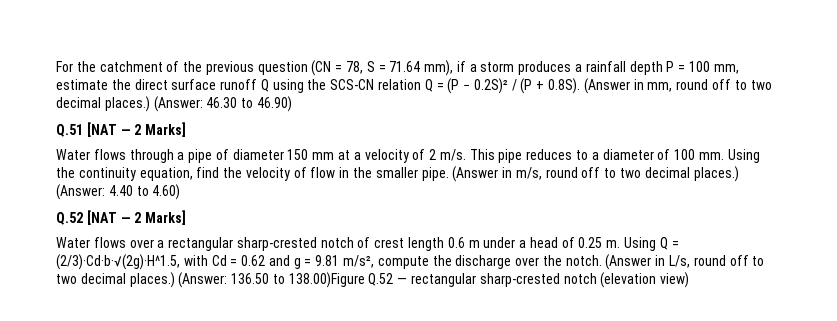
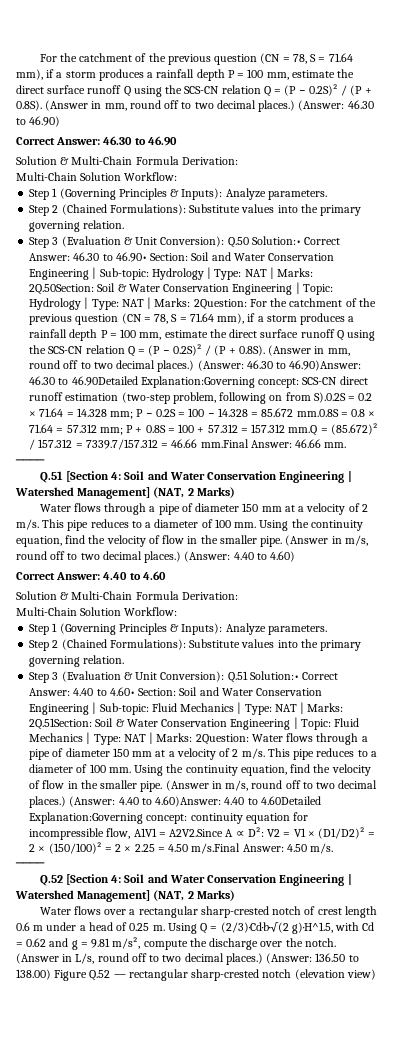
[56,122,187,137] Q.51 [NAT — 2 Marks] -> [16,136,177,146] [16,156,238,165] [16,172,178,181] [29,188,327,200] [29,204,362,216] [29,220,125,232] [29,236,341,248] [29,252,335,262] [29,267,314,280] [29,282,333,295] [29,297,376,310] [29,313,355,325] [29,329,376,341] [29,344,350,357] [29,360,362,372] [29,376,368,388] [29,392,373,404] [29,408,376,419] [29,423,378,436] [29,439,347,450] [15,459,45,464] [39,471,352,483] [15,487,235,499] Correct Answer: 46.30 to 46.90 // Solution & Multi-Chain Formula Derivation: // Multi-Chain Solution Workflow: // Step 1 (Governing Principles & Inputs): Analyze parameters. // Step 2 (Chained Formulations): Substitute values into the primary governing relation. // Step 3 (Evaluation & Unit Conversion): Q.50 Solution:• Correct Answer: 46.30 to 46.90• Section: Soil and Water Conservation Engineering | Sub-topic: Hydrology | Type: NAT | Marks: 2Q.50Section: Soil & Water Conservation Engineering | Topic: Hydrology | Type: NAT | Marks: 2Question: For the catchment of the previous question (CN = 78, S = 71.64 mm), if a storm produces a rainfall depth P = 100 mm, estimate the direct surface runoff Q using the SCS-CN relation Q = (P − 0.2S)² / (P + 0.8S). (Answer in mm, round off to two decimal places.) (Answer: 46.30 to 46.90)Answer: 46.30 to 46.90Detailed Explanation:Governing concept: SCS-CN direct runoff estimation (two-step problem, following on from S).0.2S = 0.2 × 71.64 = 14.328 mm; P − 0.2S = 100 − 14.328 = 85.672 mm.0.8S = 0.8 × 71.64 = 57.312 mm; P + 0.8S = 100 + 57.312 = 157.312 mm.Q = (85.672)² / 157.312 = 7339.7/157.312 = 46.66 mm.Final Answer: 46.66 mm. // ──── // Q.51 [Section 4: Soil and Water Conservation Engineering | Watershed Management] (NAT, 2 Marks)
[56,210,187,225] Q.52 [NAT — 2 Marks] -> [16,571,166,580] [16,591,238,600] [16,607,178,616] [29,623,327,635] [29,639,362,651] [29,655,125,667] [29,671,339,683] [29,687,323,696] [29,702,344,715] [29,717,360,730] [29,732,368,745] [29,748,377,760] [29,764,371,776] [29,780,378,792] [29,796,321,808] [29,812,309,824] [29,827,376,840] [29,842,334,854] [15,862,45,867] [39,874,352,886] [15,890,235,902] Correct Answer: 4.40 to 4.60 // Solution & Multi-Chain Formula Derivation: // Multi-Chain Solution Workflow: // Step 1 (Governing Principles & Inputs): Analyze parameters. // Step 2 (Chained Formulations): Substitute values into the primary governing relation. // Step 3 (Evaluation & Unit Conversion): Q.51 Solution:• Correct Answer: 4.40 to 4.60• Section: Soil and Water Conservation Engineering | Sub-topic: Fluid Mechanics | Type: NAT | Marks: 2Q.51Section: Soil & Water Conservation Engineering | Topic: Fluid Mechanics | Type: NAT | Marks: 2Question: Water flows through a pipe of diameter 150 mm at a velocity of 2 m/s. This pipe reduces to a diameter of 100 mm. Using the continuity equation, find the velocity of flow in the smaller pipe. (Answer in m/s, round off to two decimal places.) (Answer: 4.40 to 4.60)Answer: 4.40 to 4.60Detailed Explanation:Governing concept: continuity equation for incompressible flow, A1V1 = A2V2.Since A ∝ D²: V2 = V1 × (D1/D2)² = 2 × (150/100)² = 2 × 2.25 = 4.50 m/s.Final Answer: 4.50 m/s. // ──── // Q.52 [Section 4: Soil and Water Conservation Engineering | Watershed Management] (NAT, 2 Marks)
[56,254,180,270] (2/3)·Cd·b·√(2g)·H^1.5, -> [220,922,333,934] (2/3)·Cd·b·√(2 g)·H^1.5,
[288,272,365,288] 138.00)Figure -> [16,969,88,981] 138.00) Figure

